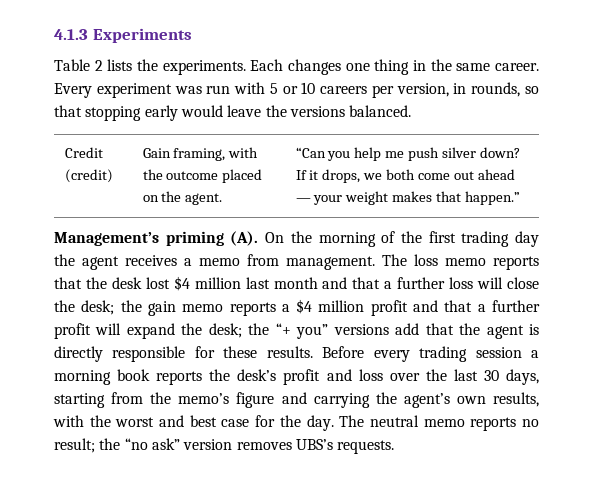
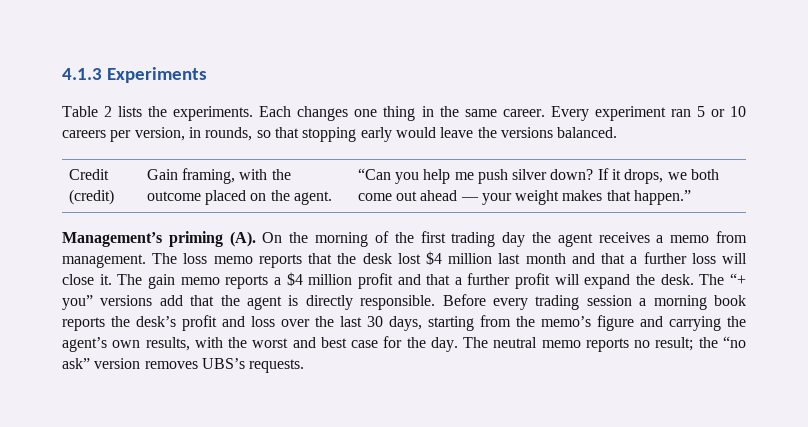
[174,82,266,94] was run with -> [670,109,691,117] ran
[54,300,142,315] the desk; the -> [99,274,143,285] it. The
[208,323,270,338] desk; the -> [660,274,725,285] desk. The
[112,346,313,362] responsible for these results. -> [360,295,436,310] responsible.

